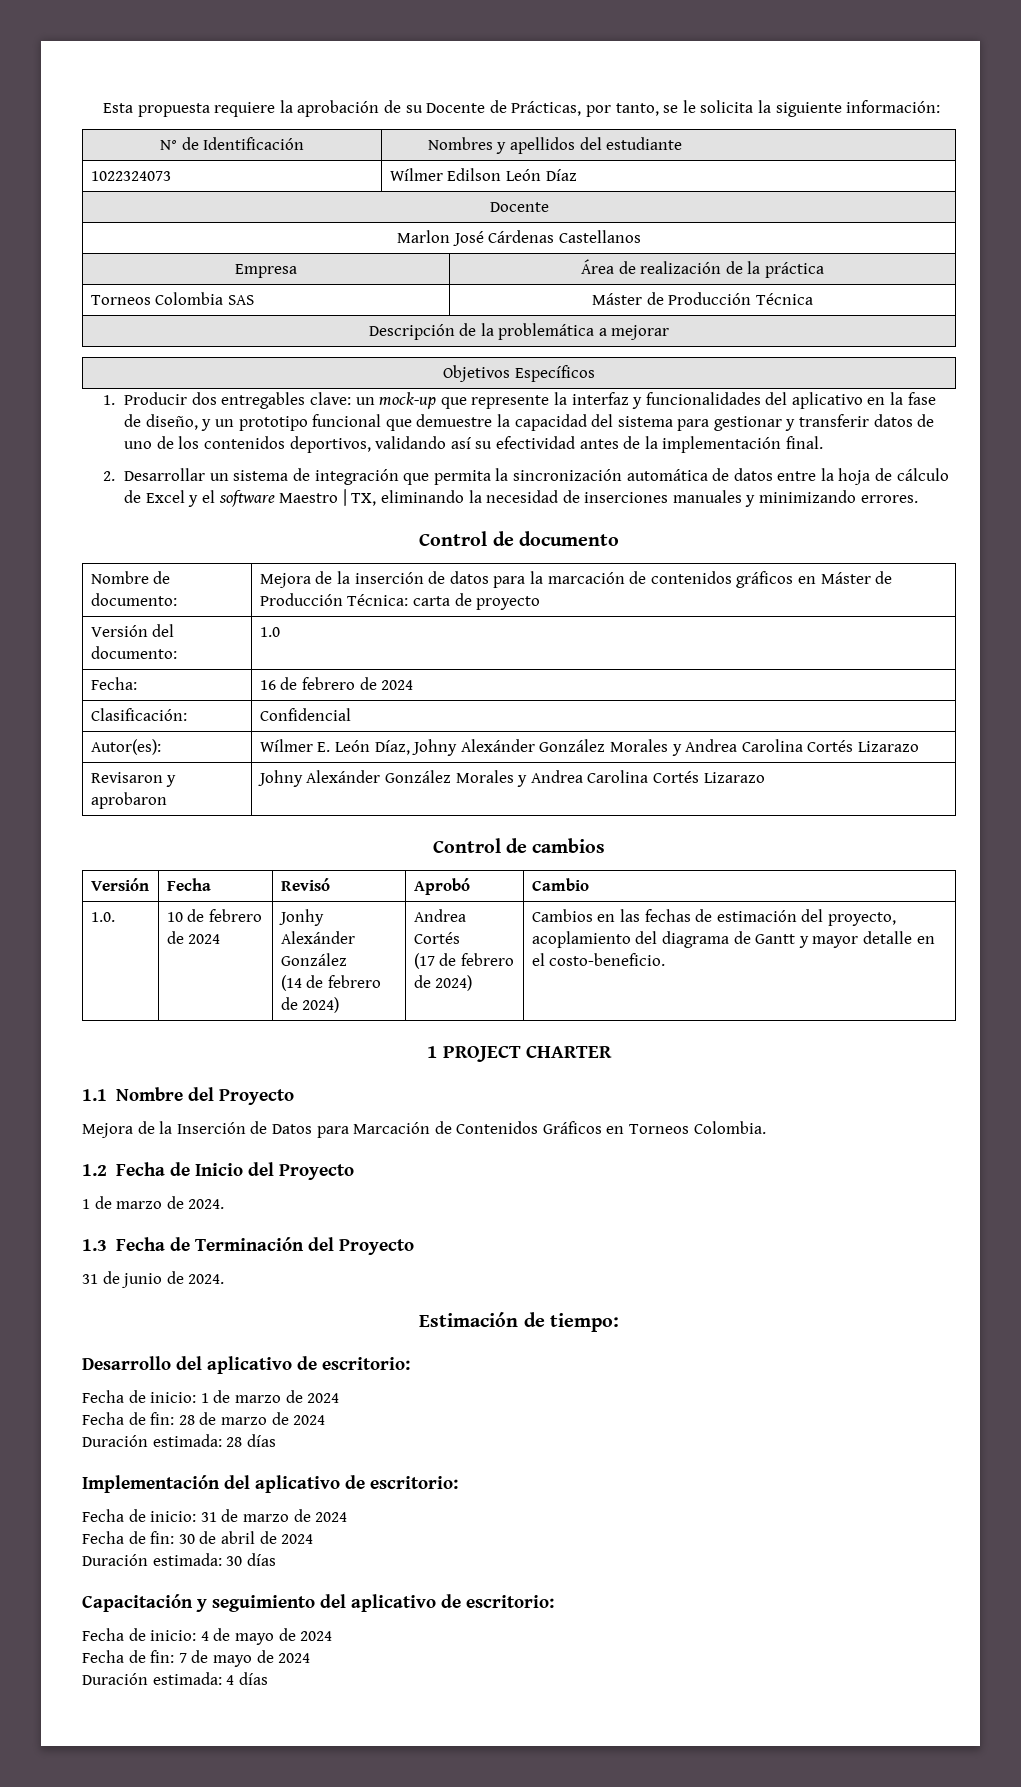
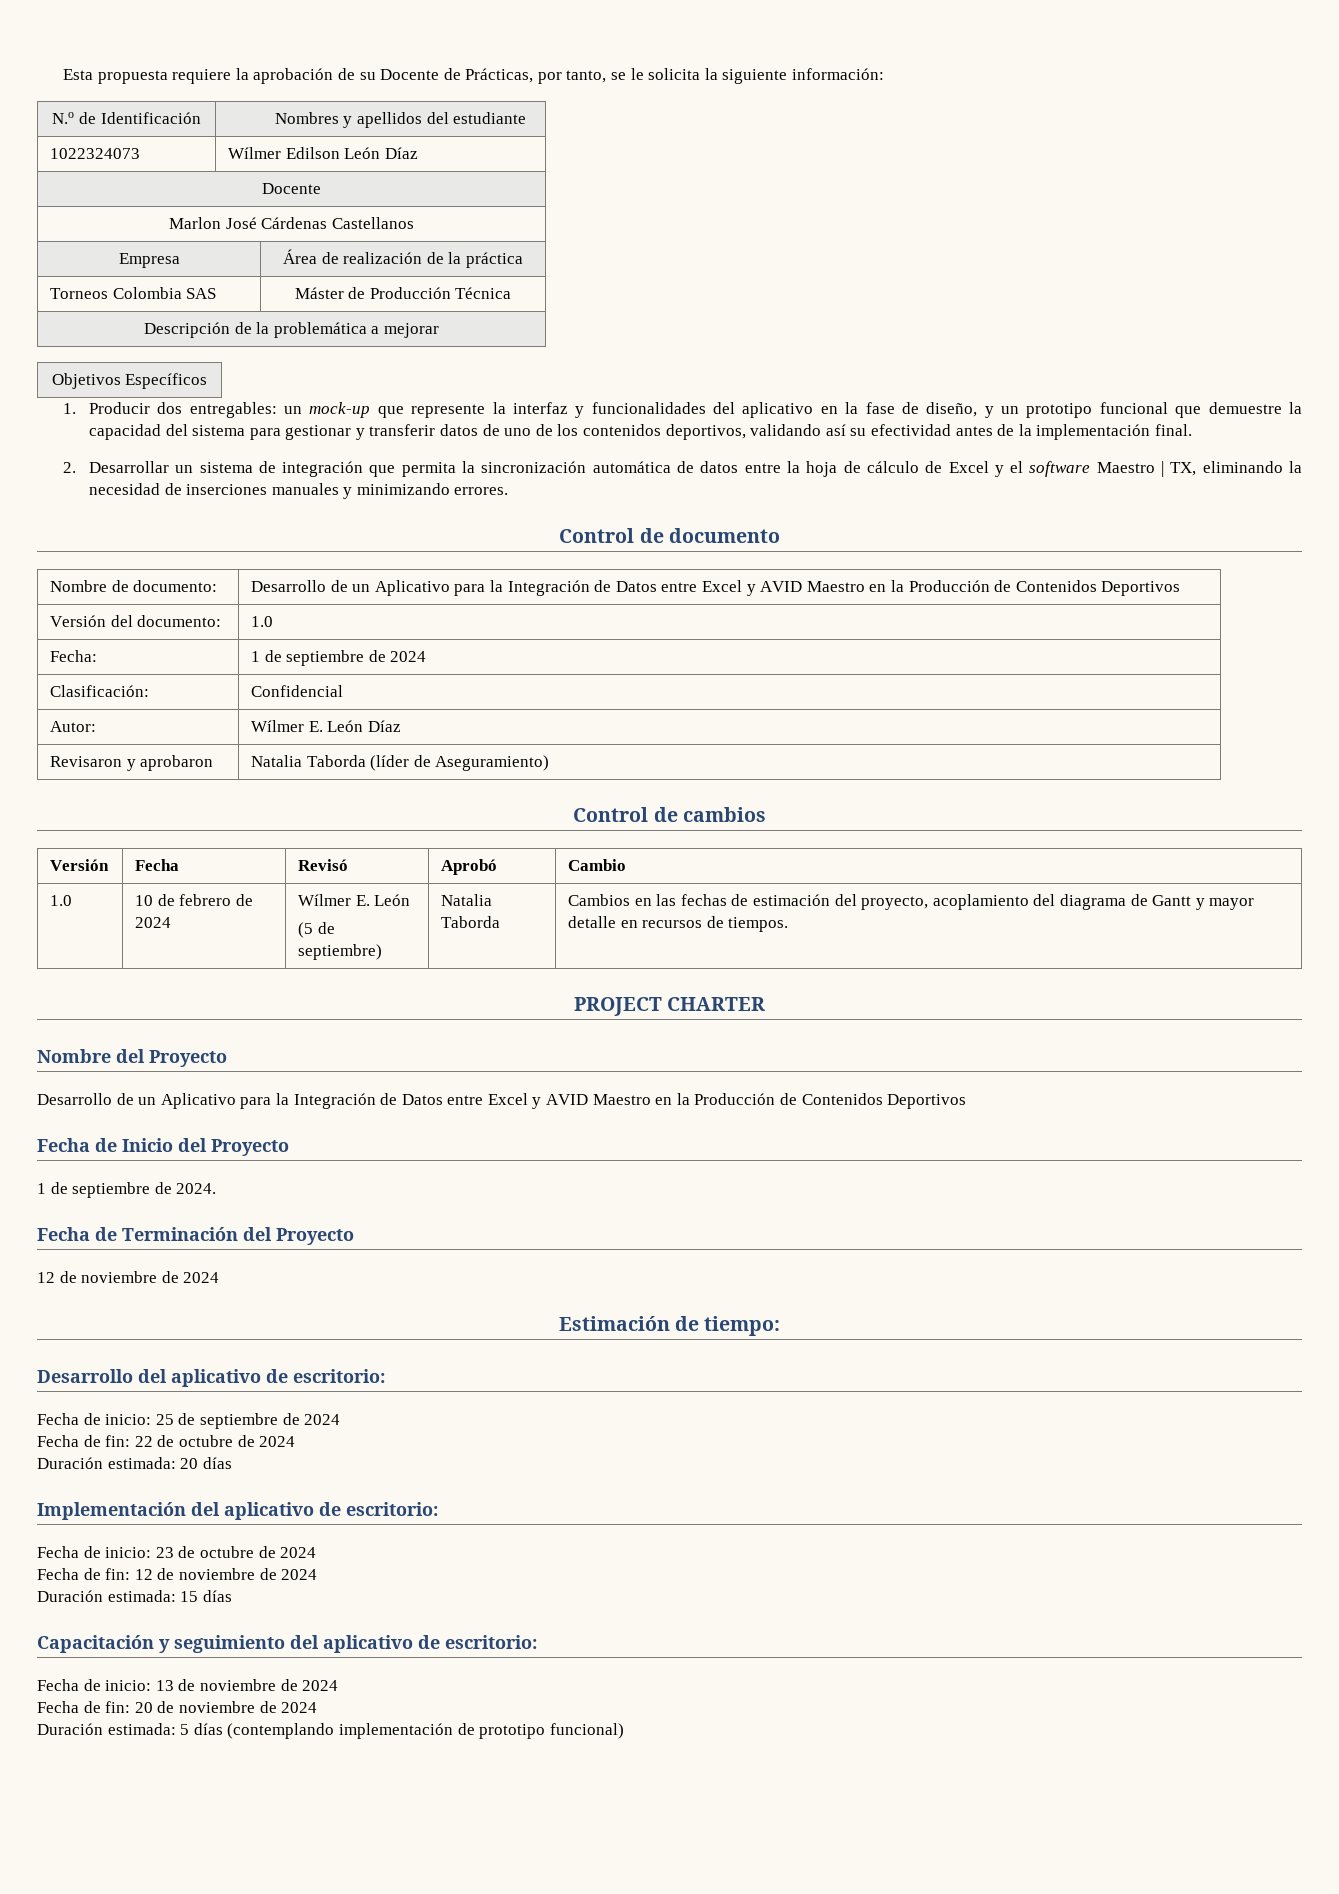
[159,140,177,150] N° -> [52,112,75,124] N.o
[221,392,351,409] entregables clave: -> [189,402,277,418] entregables:
[259,571,893,588] [259,593,541,610] Mejora de la inserción de datos para la marcación de contenidos gráficos en Máster de Producción Técnica: carta de proyecto -> [251,580,1181,596] Desarrollo de un Aplicativo para la Integración de Datos entre Excel y AVID Maestro en la Producción de Contenidos Deportivos
[259,677,356,690] 16 de febrero -> [251,650,365,666] 1 de septiembre
[90,739,161,755] [259,739,919,756] [90,772,177,787] [90,792,167,809] [257,770,765,787] Autor(es): | Wílmer E. León Díaz, Johny Alexánder González Morales y Andrea Carolina Cortés Lizarazo // Revisaron y aprobaron | Johny Alexánder González Morales y Andrea Carolina Cortés Lizarazo -> [50,721,97,732] [251,720,401,732] [50,755,214,771] [251,755,550,771] Autor: | Wílmer E. León Díaz // Revisaron y aprobaron | Natalia Taborda (líder de Aseguramiento)
[90,912,115,922] 1.0. -> [50,895,73,906] 1.0
[278,909,324,926] [280,931,355,944] [280,953,347,966] [280,975,382,991] [280,997,340,1013] [413,909,466,922] [413,932,460,944] [413,953,515,969] [413,975,473,991] Jonhy Alexánder González // (14 de febrero de 2024) | Andrea Cortés // (17 de febrero de 2024) -> [298,894,411,906] [298,922,335,938] [298,944,383,960] [441,894,493,906] [441,916,501,928] Wílmer E. León // (5 de septiembre) | Natalia Taborda
[531,953,666,966] [427,1046,438,1058] el costo-beneficio. // 1 -> [642,916,789,932] recursos de tiempos. //
[82,1089,107,1101] 1.1 -> (766, 1004) none
[82,1121,766,1138] [82,1164,107,1176] Mejora de la Inserción de Datos para Marcación de Contenidos Gráficos en Torneos Colombia. // 1.2 -> [37,1093,967,1109] Desarrollo de un Aplicativo para la Integración de Datos entre Excel y AVID Maestro en la Producción de Contenidos Deportivos //
[116,1196,225,1209] [82,1239,107,1251] marzo de 2024. // 1.3 -> [72,1182,217,1198] septiembre de 2024. //
[82,1271,225,1288] 31 de junio de 2024. -> [37,1271,220,1283] 12 de noviembre de 2024
[200,1390,340,1403] [82,1412,326,1425] [82,1434,243,1447] 1 de marzo de 2024 // Fecha de fin: 28 de marzo de 2024 // Duración estimada: 28 -> [155,1413,341,1429] [37,1435,296,1447] [37,1457,199,1469] 25 de septiembre de 2024 // Fecha de fin: 22 de octubre de 2024 // Duración estimada: 20
[200,1509,348,1522] [82,1531,314,1544] [82,1553,243,1566] 31 de marzo de 2024 // Fecha de fin: 30 de abril de 2024 // Duración estimada: 30 -> [155,1546,317,1558] [37,1568,318,1580] [37,1590,199,1602] 23 de octubre de 2024 // Fecha de fin: 12 de noviembre de 2024 // Duración estimada: 15
[200,1628,333,1645] [82,1650,311,1667] [82,1672,268,1685] 4 de mayo de 2024 // Fecha de fin: 7 de mayo de 2024 // Duración estimada: 4 días -> [155,1679,339,1691] [37,1701,318,1713] [37,1723,624,1739] 13 de noviembre de 2024 // Fecha de fin: 20 de noviembre de 2024 // Duración estimada: 5 días (contemplando implementación de prototipo funcional)

